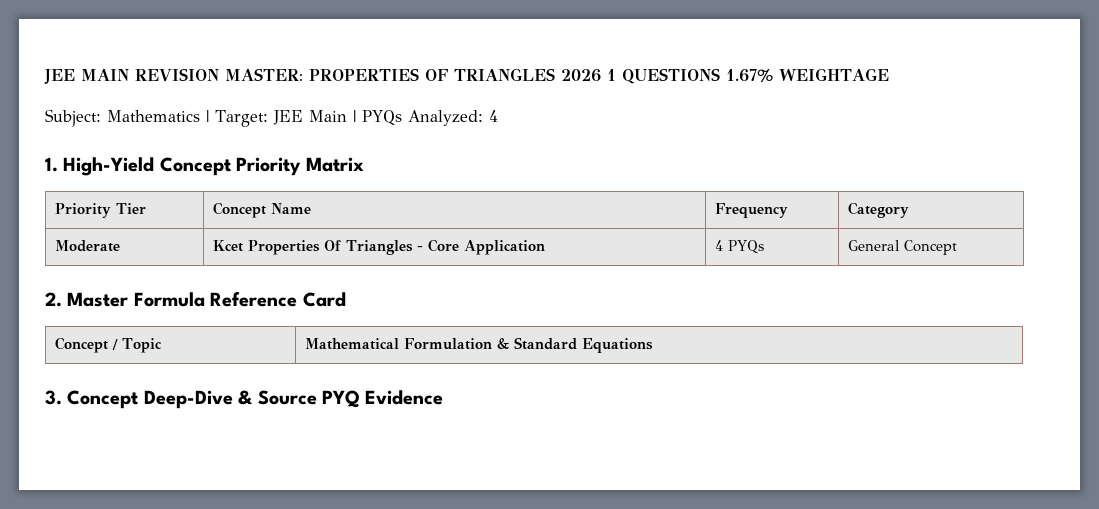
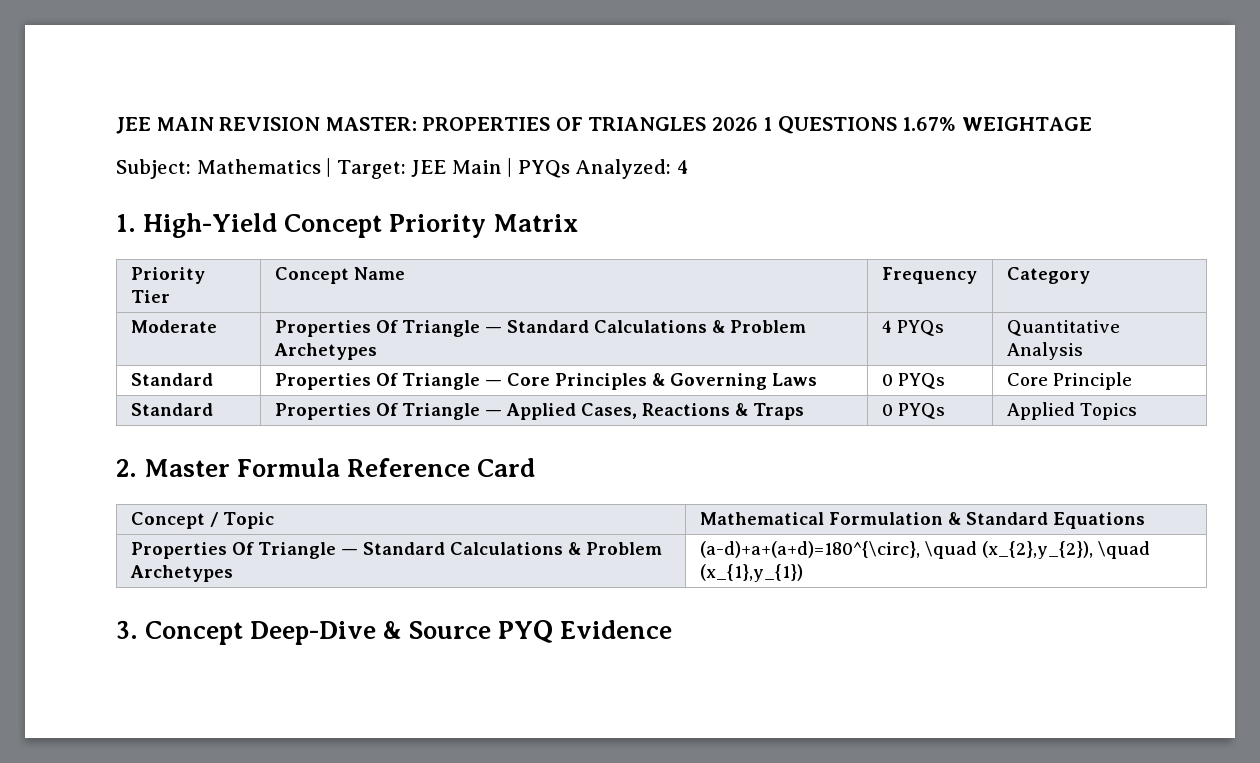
[212,239,545,255] [714,240,764,254] [847,240,957,255] Kcet Properties Of Triangles - Core Application | 4 PYQs | General Concept -> [274,320,806,337] [273,343,377,360] [881,320,944,336] [1006,320,1120,336] [1006,342,1083,360] [130,373,213,386] [274,373,817,390] [881,373,945,389] [1006,372,1132,390] [130,403,213,416] [274,403,805,420] [881,403,945,419] [1006,402,1137,420] Properties Of Triangle — Standard Calculations & Problem Archetypes | 4 PYQs | Quantitative Analysis // Standard | Properties Of Triangle — Core Principles & Governing Laws | 0 PYQs | Core Principle // Standard | Properties Of Triangle — Applied Cases, Reactions & Traps | 0 PYQs | Applied Topics
(653, 345) none -> [130,542,662,559] [129,565,233,582] [699,541,1150,559] [699,564,803,582] // Properties Of Triangle — Standard Calculations & Problem Archetypes | (a-d)+a+(a+d)=180^{\circ}, \quad (x_{2},y_{2}), \quad (x_{1},y_{1})

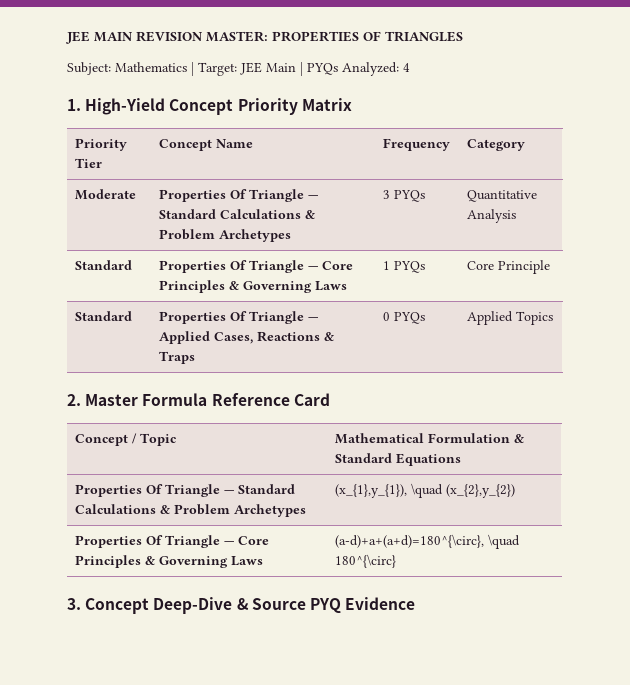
[711,116,1092,134] 2026 1 QUESTIONS 1.67% WEIGHTAGE -> (463, 36) none
[881,320,892,333] 4 -> [382,190,390,199] 3
[881,374,893,386] 0 -> [382,261,390,270] 1
(233, 573) none -> [334,483,515,498] [74,535,269,548] [74,555,263,568] | (x_{1},y_{1}), \quad (x_{2},y_{2}) // Properties Of Triangle — Core Principles & Governing Laws
[981,541,1150,559] [699,564,803,582] (x_{2},y_{2}), \quad (x_{1},y_{1}) -> [334,554,396,568] 180^{\circ}

